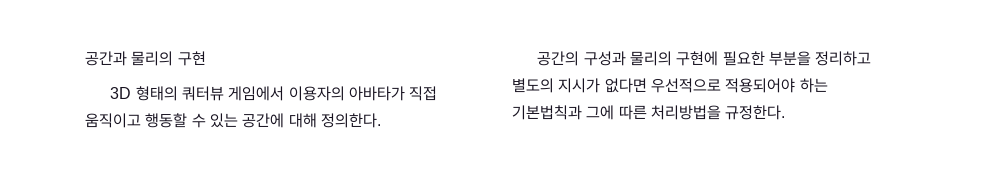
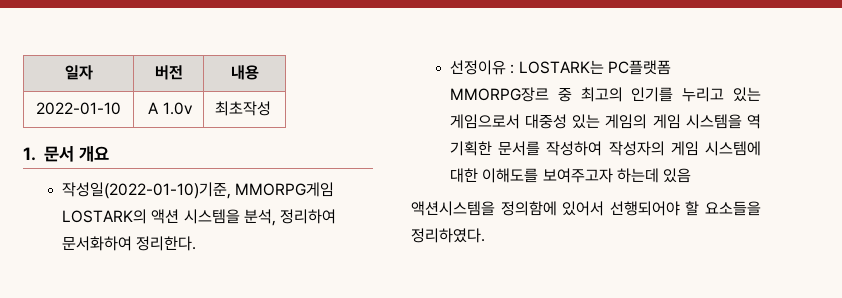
[85,51,206,66] [110,86,438,101] [85,113,381,128] [537,51,872,66] [512,78,828,93] [512,105,786,120] 공간과 물리의 구현 // 3D 형태의 쿼터뷰 게임에서 이용자의 아바타가 직접 움직이고 행동할 수 있는 공간에 대해 정의한다. // 공간의 구성과 물리의 구현에 필요한 부분을 정리하고 별도의 지시가 없다면 우선적으로 적용되어야 하는 기본법칙과 그에 따른 처리방법을 규정한다. -> [64,65,93,80] [154,65,183,80] [230,65,259,80] [36,102,121,115] [148,102,193,115] [215,101,272,116] [23,146,110,162] [61,182,335,199] [61,209,337,226] [61,236,197,251] [449,60,671,75] [449,87,761,102] [449,114,761,129] [449,141,761,156] [449,168,692,183] [411,201,761,216] [411,228,485,243] 일자 | 버전 | 내용 // 2022-01-10 | A 1.0v | 최초작성 // 1. 문서 개요 // 작성일(2022-01-10)기준, MMORPG게임 LOSTARK의 액션 시스템을 분석, 정리하여 문서화하여 정리한다. // 선정이유 : LOSTARK는 PC플랫폼 MMORPG장르 중 최고의 인기를 누리고 있는 게임으로서 대중성 있는 게임의 게임 시스템을 역 기획한 문서를 작성하여 작성자의 게임 시스템에 대한 이해도를 보여주고자 하는데 있음 // 액션시스템을 정의함에 있어서 선행되어야 할 요소들을 정리하였다.

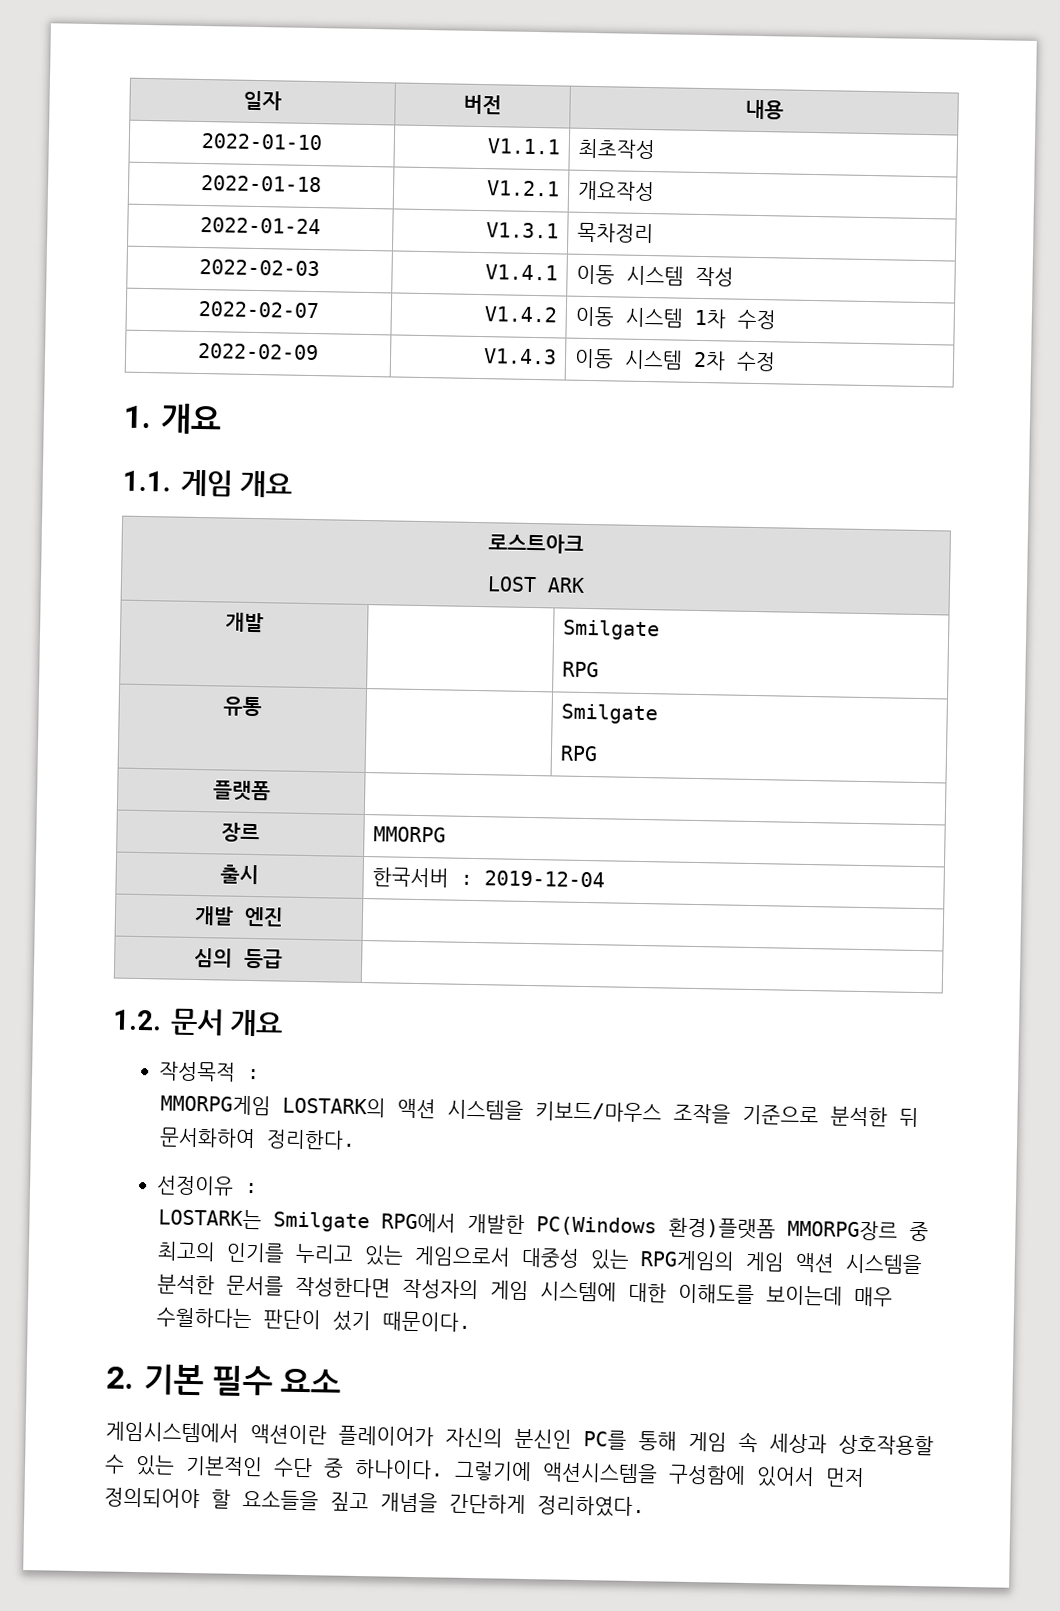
[148,102,193,115] A 1.0v -> [487,138,561,155] V1.1.1
[23,147,36,161] // 1. -> [201,174,322,193] [486,180,561,197] [576,180,655,202] [200,216,321,235] [486,222,560,239] [576,222,654,244] [199,258,320,277] [485,264,559,281] [575,264,734,287] [198,300,319,319] [484,306,558,323] [574,306,776,330] [197,342,319,361] [483,348,558,365] [573,348,776,372] [123,403,222,435] [122,469,293,498] [488,533,584,554] [486,576,585,593] [225,612,264,633] [562,619,660,641] [561,661,599,678] [223,696,262,717] [560,703,658,725] [559,745,598,762] [212,780,271,802] [221,822,260,843] [372,826,446,843] [220,864,259,885] [371,867,605,888] [194,905,284,927] [194,947,283,969] [112,1009,162,1031] // 2022-01-18 | V1.2.1 | 개요작성 // 2022-01-24 | V1.3.1 | 목차정리 // 2022-02-03 | V1.4.1 | 이동 시스템 작성 // 2022-02-07 | V1.4.2 | 이동 시스템 1차 수정 // 2022-02-09 | V1.4.3 | 이동 시스템 2차 수정 // 1. 개요 // 1.1. 게임 개요 // 로스트아크 // LOST ARK // 개발 | | Smilgate // RPG // 유통 | | Smilgate // RPG // 플랫폼 | // 장르 | MMORPG // 출시 | 한국서버 : 2019-12-04 // 개발 엔진 | // 심의 등급 | // 1.2.
[61,182,231,199] 작성일(2022-01-10)기준, -> [157,1061,260,1082] 작성목적 : //
[243,209,337,226] 분석, 정리하여 -> [535,1101,920,1128] 키보드/마우스 조작을 기준으로 분석한 뒤
[518,60,671,75] LOSTARK는 PC플랫폼 -> [158,1208,777,1240] // LOSTARK는 Smilgate RPG에서 개발한 PC(Windows 환경)플랫폼
[605,114,761,129] [449,141,603,156] 게임의 게임 시스템을 역 기획한 문서를 작성하여 -> [640,1250,923,1275] [157,1274,392,1298] RPG게임의 게임 액션 시스템을 분석한 문서를 작성한다면
[542,168,692,183] [411,201,761,216] 보여주고자 하는데 있음 // 액션시스템을 정의함에 있어서 선행되어야 할 요소들을 -> [766,1285,894,1307] [156,1307,472,1333] [106,1364,342,1397] [105,1421,934,1456] [104,1454,865,1488] [104,1487,526,1515] 보이는데 매우 수월하다는 판단이 섰기 때문이다. // 2. 기본 필수 요소 // 게임시스템에서 액션이란 플레이어가 자신의 분신인 PC를 통해 게임 속 세상과 상호작용할 수 있는 기본적인 수단 중 하나이다. 그렇기에 액션시스템을 구성함에 있어서 먼저 정의되어야 할 요소들을 짚고 개념을 간단하게

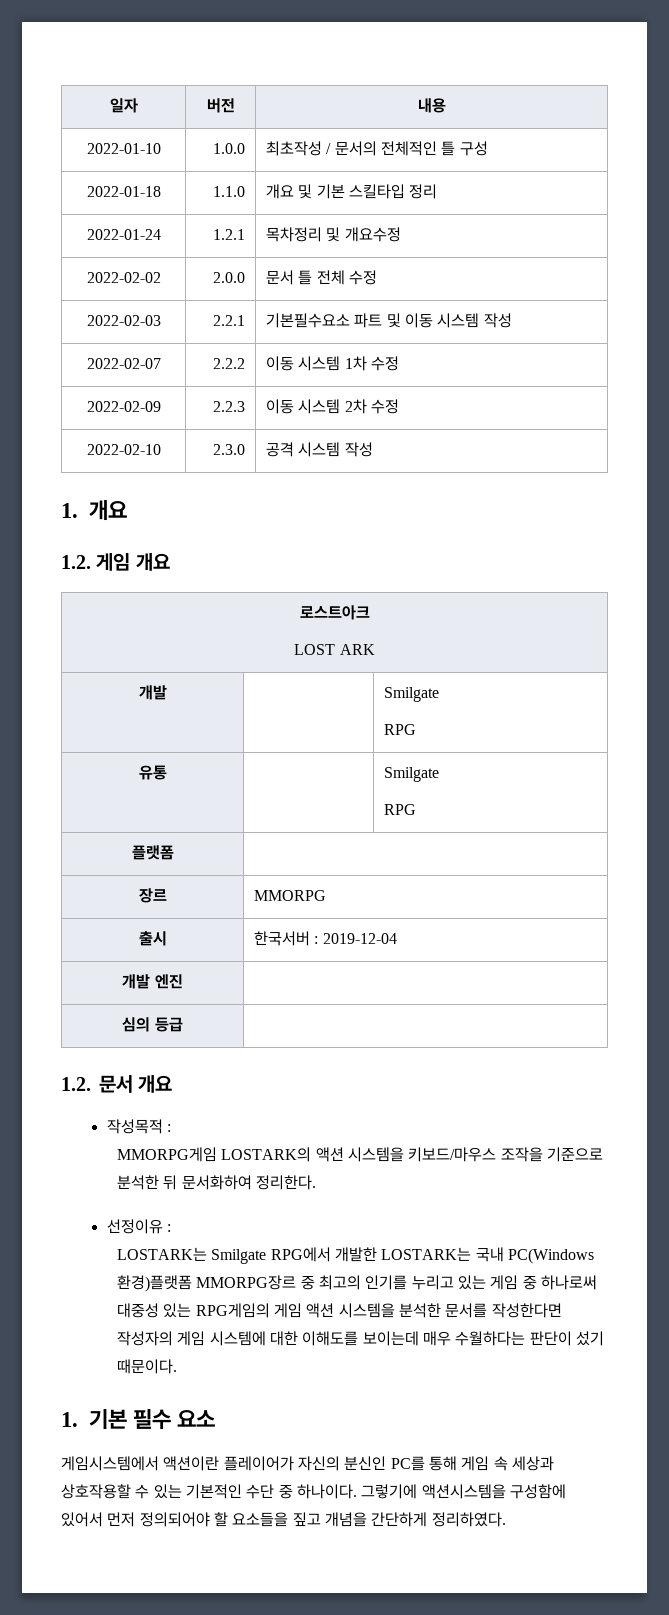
[487,138,561,155] V1.1.1 -> [212,143,245,154] 1.0.0
[201,174,322,193] [486,180,561,197] [576,180,655,202] // 2022-01-18 | V1.2.1 | 개요작성 -> [326,141,488,156] [86,186,161,197] [212,186,245,197] [266,184,438,199] / 문서의 전체적인 틀 구성 // 2022-01-18 | 1.1.0 | 개요 및 기본 스킬타입 정리
[486,222,560,239] V1.3.1 -> [212,229,245,240] 1.2.1
[199,258,320,277] [485,264,559,281] // 2022-02-03 | V1.4.1 | -> [326,227,401,242] [86,272,161,283] [212,272,245,283] [266,270,378,285] [86,315,161,326] [212,315,245,326] [266,313,401,328] 및 개요수정 // 2022-02-02 | 2.0.0 | 문서 틀 전체 수정 // 2022-02-03 | 2.2.1 | 기본필수요소 파트 및
[484,306,558,323] V1.4.2 -> [212,358,245,369] 2.2.2
[483,348,558,365] V1.4.3 -> [212,401,245,412] 2.2.3
(776, 361) none -> [86,444,161,455] [212,444,245,455] [266,442,373,457] // 2022-02-10 | 2.3.0 | 공격 시스템 작성
[122,470,171,492] 1.1. -> [61,555,91,569] 1.2.
(526, 1223) none -> [381,1247,504,1262] LOSTARK는 국내
[414,1246,512,1267] 게임으로서 -> [490,1275,597,1290] 게임 중 하나로써
[106,1366,134,1389] 2. -> [61,1412,78,1427] 1.

